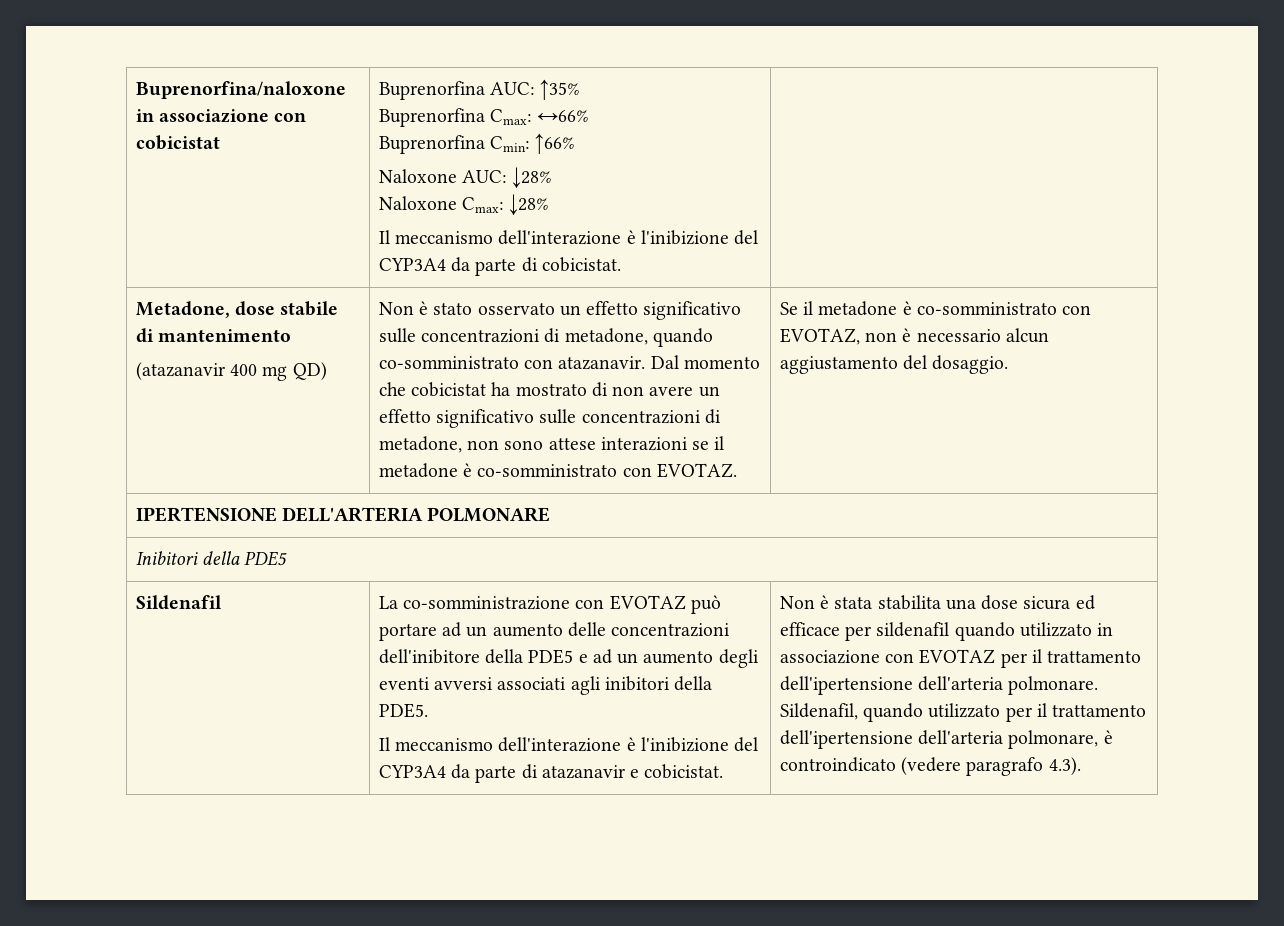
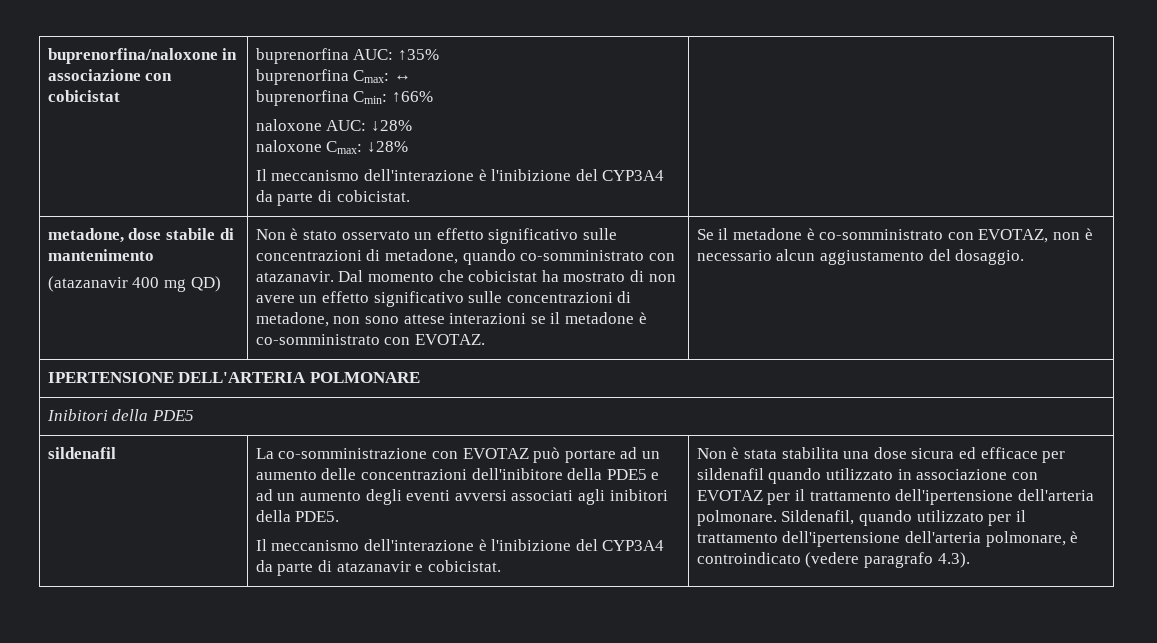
[135,81,346,99] Buprenorfina/naloxone -> [47,48,218,64] buprenorfina/naloxone
[378,81,485,100] Buprenorfina -> [255,48,349,64] buprenorfina
[378,108,589,127] [378,135,485,154] Buprenorfina Cmax: ↔66% // Buprenorfina -> [255,69,411,85] [255,90,349,106] buprenorfina Cmax: ↔ // buprenorfina
[378,169,457,183] Naloxone -> [255,119,322,131] naloxone
[378,196,457,210] Naloxone -> [255,140,322,152] naloxone
[135,301,230,318] Metadone, -> [47,228,124,243] metadone,
[135,595,222,610] Sildenafil -> [47,447,116,459] sildenafil

